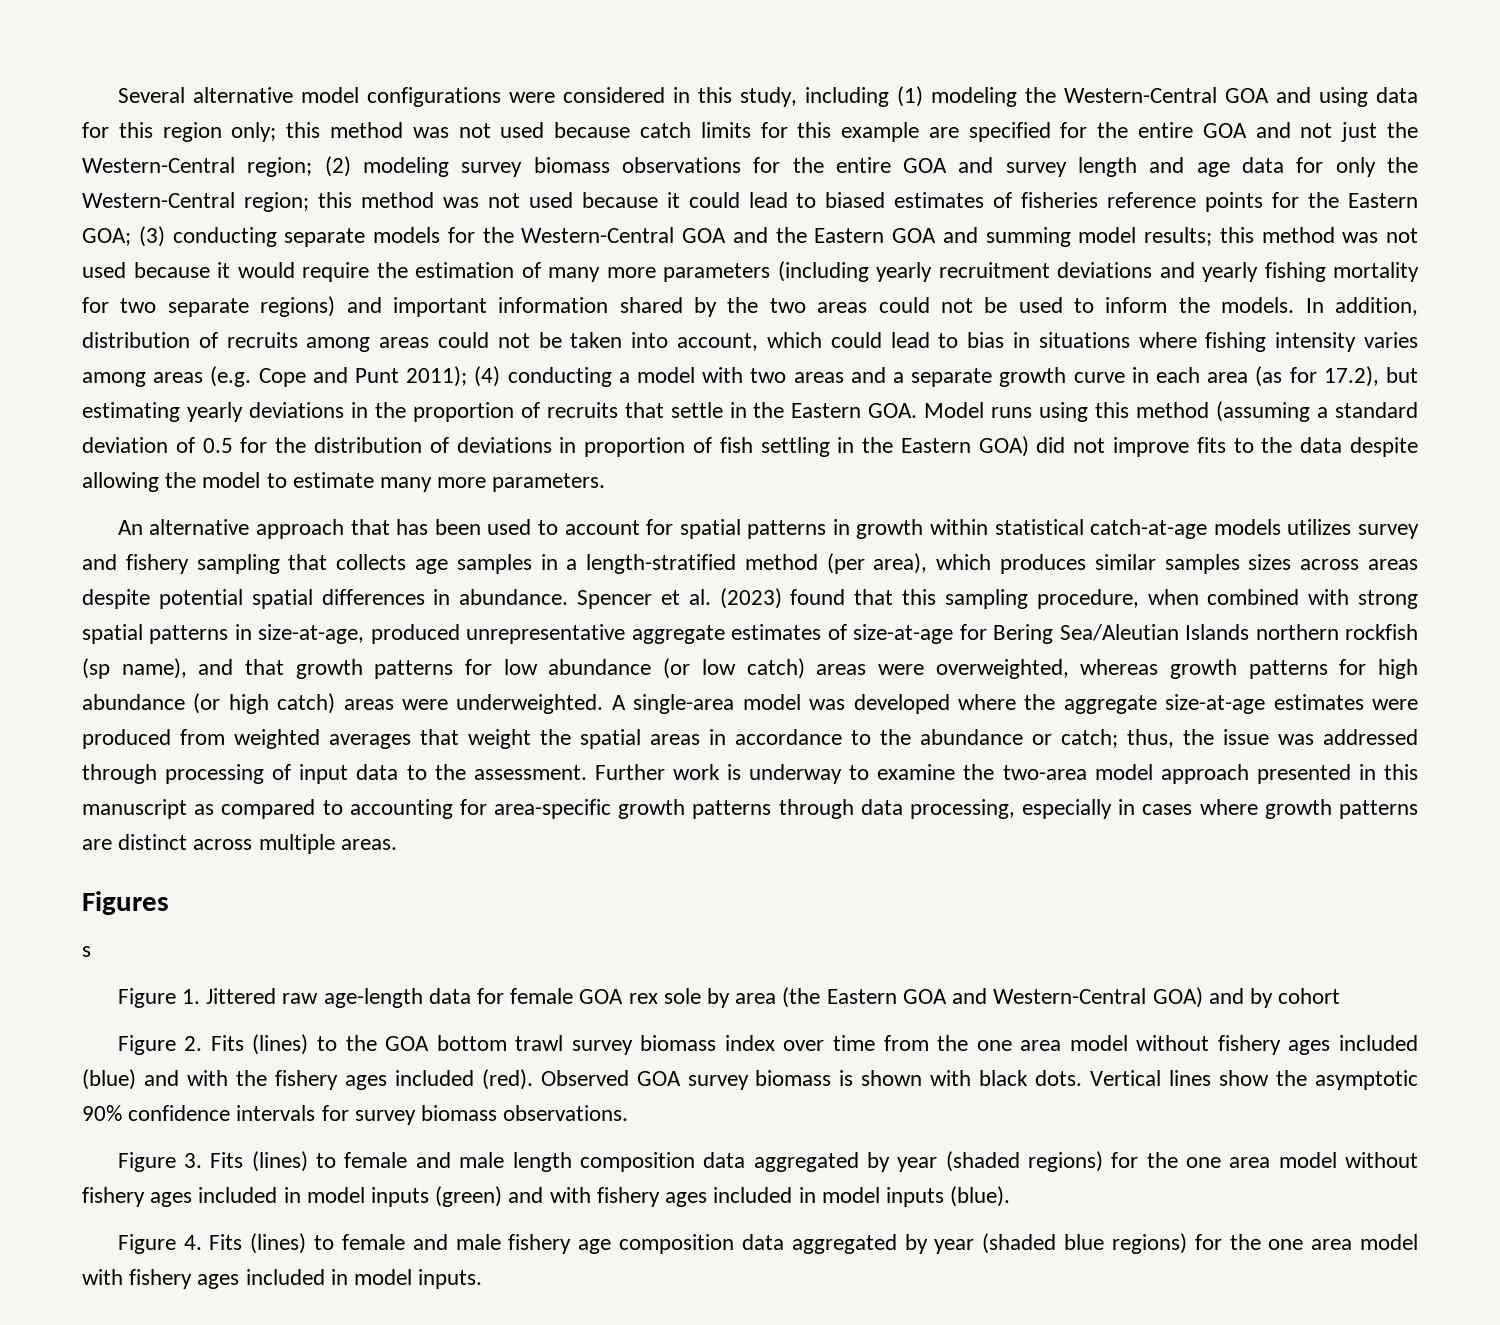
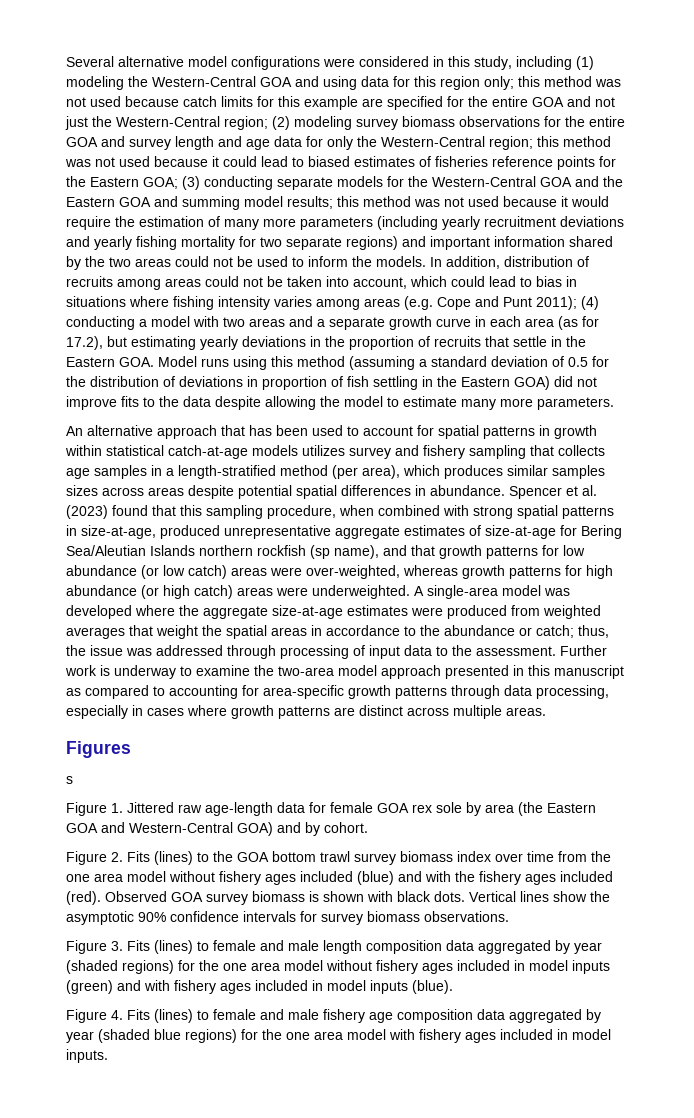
[935,659,1069,679] overweighted, -> [306,565,400,579] over-weighted,
[1278,988,1341,1004] cohort -> [324,822,368,833] cohort.

